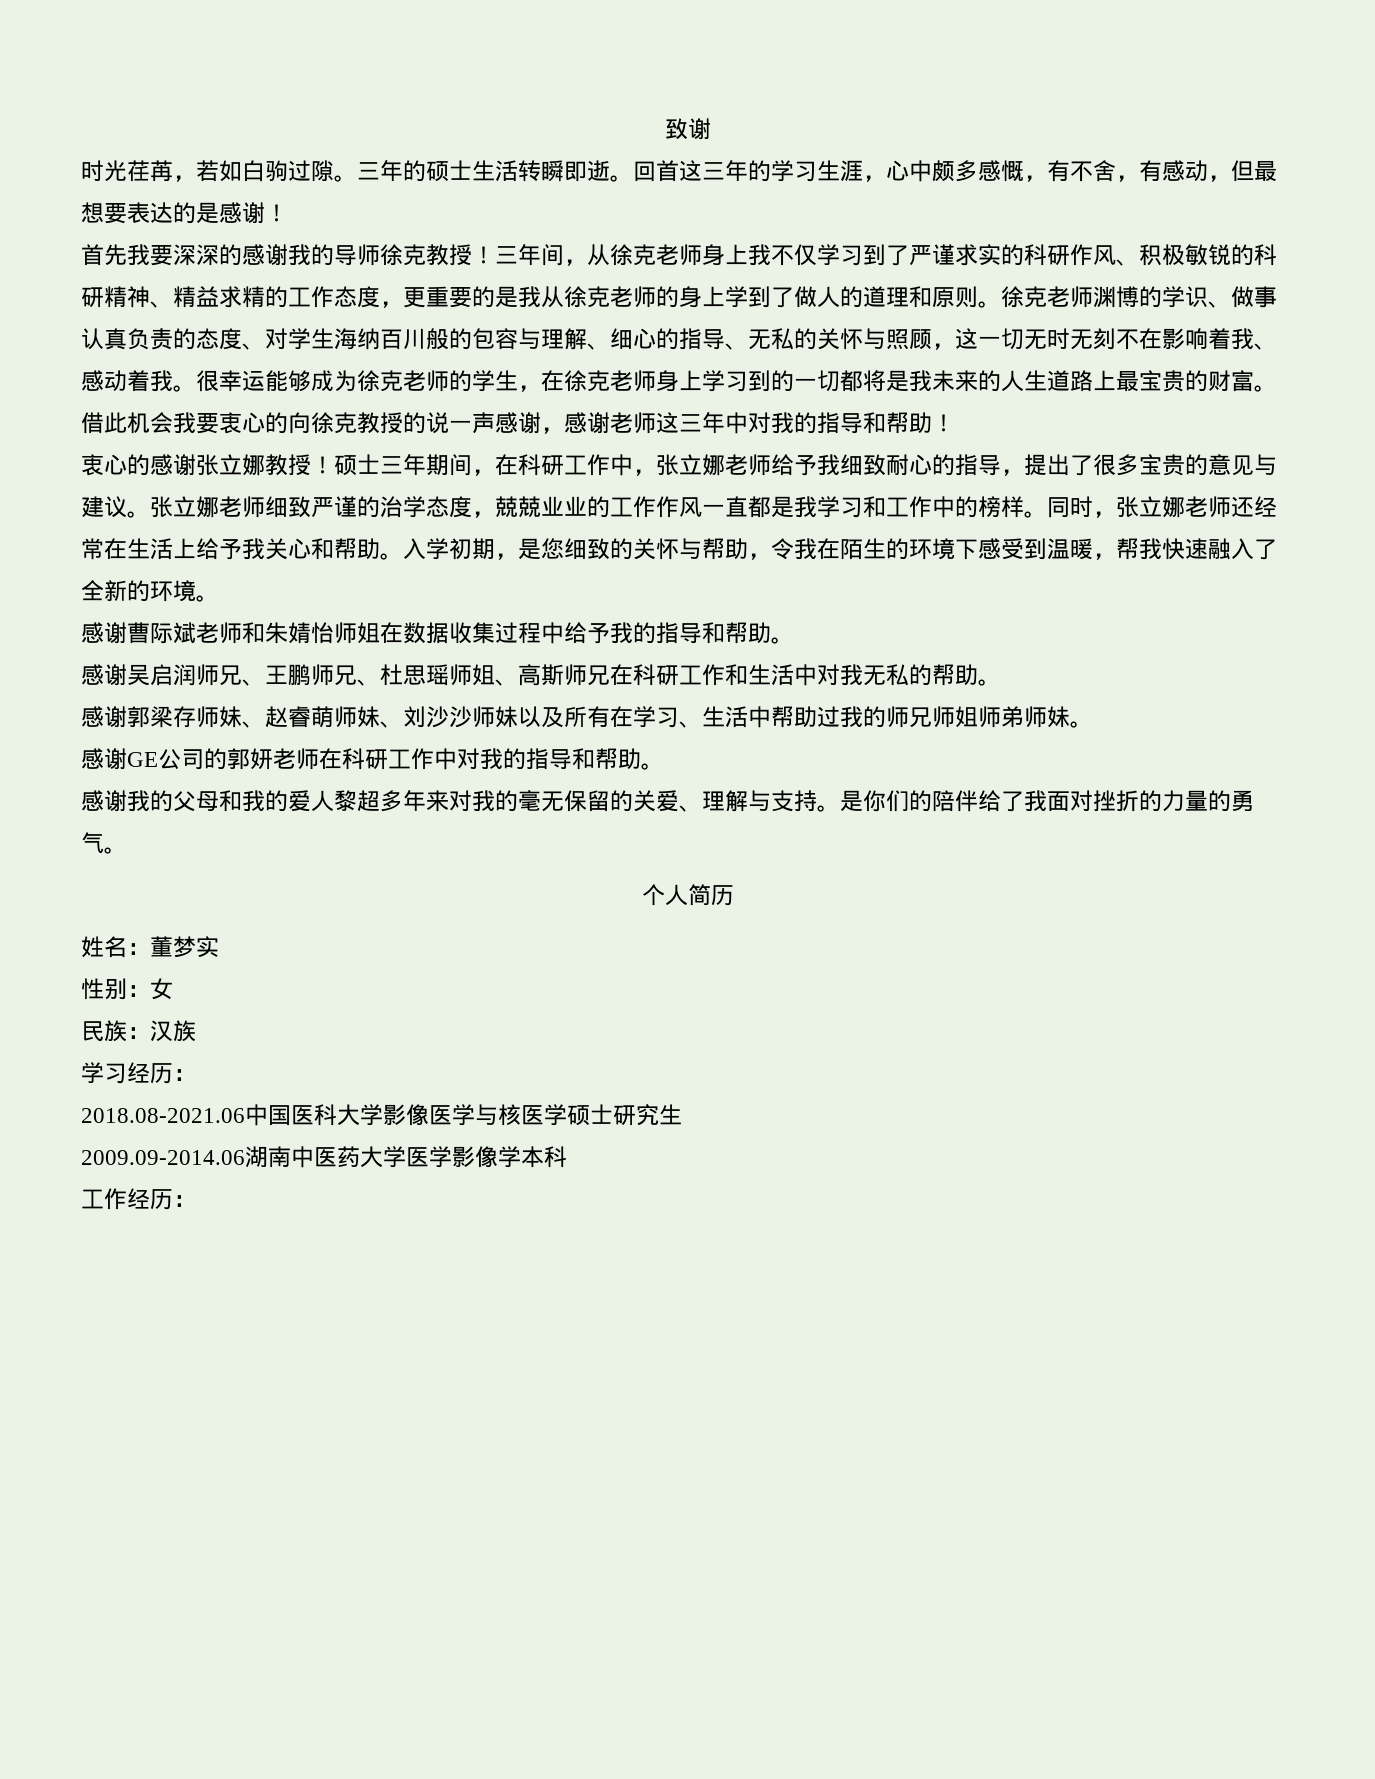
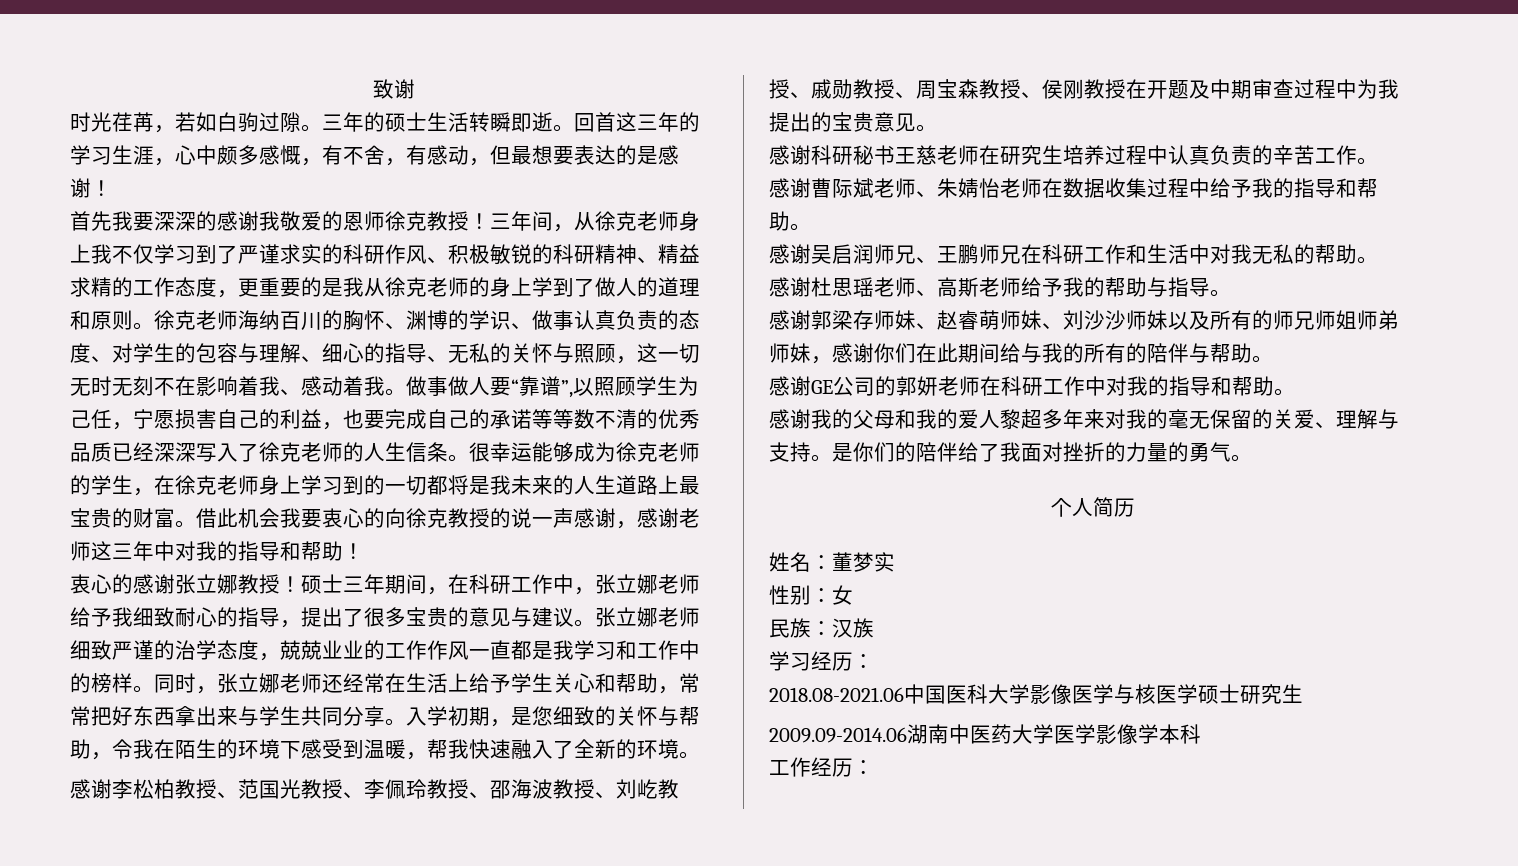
[311,244,357,266] 的导 -> [280,211,364,231] 敬爱的恩
(1093, 297) none -> [238,310,406,330] 海纳百川的胸怀、
[334,328,449,350] 海纳百川般 -> (175, 352) none
(196, 388) none -> [406,376,699,398] [70,409,700,430] [70,442,469,462] 做事做人要“靠谱”,以照顾学生为己任，宁愿损害自己的利益，也要完成自己的承诺等等数不清的优秀品质已经深深写入了徐克老师的人生信条。
[242,538,265,560] 我 -> [511,673,553,693] 学生
(380, 549) none -> [658,673,700,694] [70,706,385,727] ，常常把好东西拿出来与学生共同分享
(219, 598) none -> [70,779,679,799] [769,79,1399,99] [769,112,937,132] [769,145,1378,165] // 感谢李松柏教授、范国光教授、李佩玲教授、邵海波教授、刘屹教授、戚勋教授、周宝森教授、侯刚教授在开题及中期审查过程中为我提出的宝贵意见。 // 感谢科研秘书王慈老师在研究生培养过程中认真负责的辛苦工作。
[242,622,380,644] 和朱婧怡师姐 -> [916,178,1042,198] 、朱婧怡老师
[357,664,610,686] 、杜思瑶师姐、高斯师兄 -> (1021, 254) none
(1001, 682) none -> [769,277,1231,297] // 感谢杜思瑶老师、高斯老师给予我的帮助与指导。
[610,706,863,728] 在学习、生活中帮助过我 -> (1252, 320) none
(1070, 717) none -> [811,343,1252,364] ，感谢你们在此期间给与我的所有的陪伴与帮助

